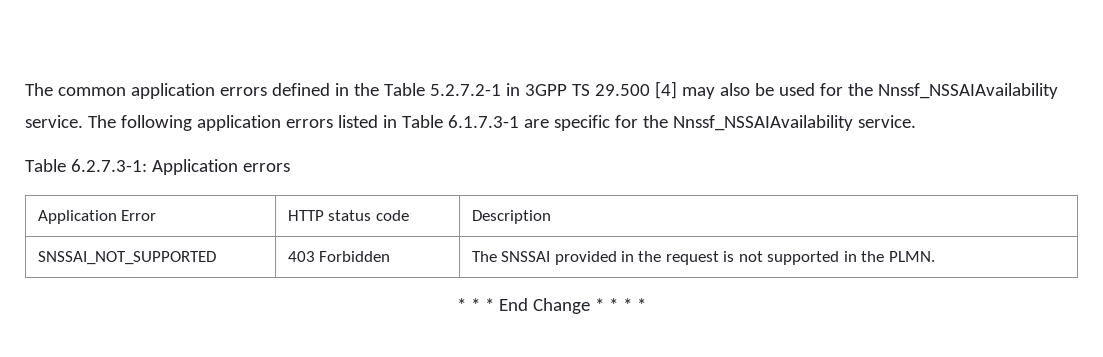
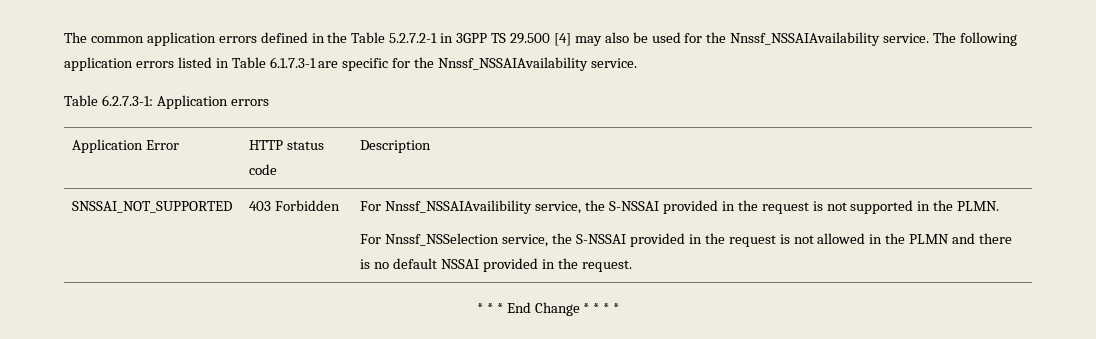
[471,251,551,262] The SNSSAI -> [360,200,660,214] For Nnssf_NSSAIAvailibility service, the S-NSSAI
(935, 256) none -> [360,233,1013,247] [360,258,632,272] // For Nnssf_NSSelection service, the S-NSSAI provided in the request is not allowed in the PLMN and there is no default NSSAI provided in the request.

